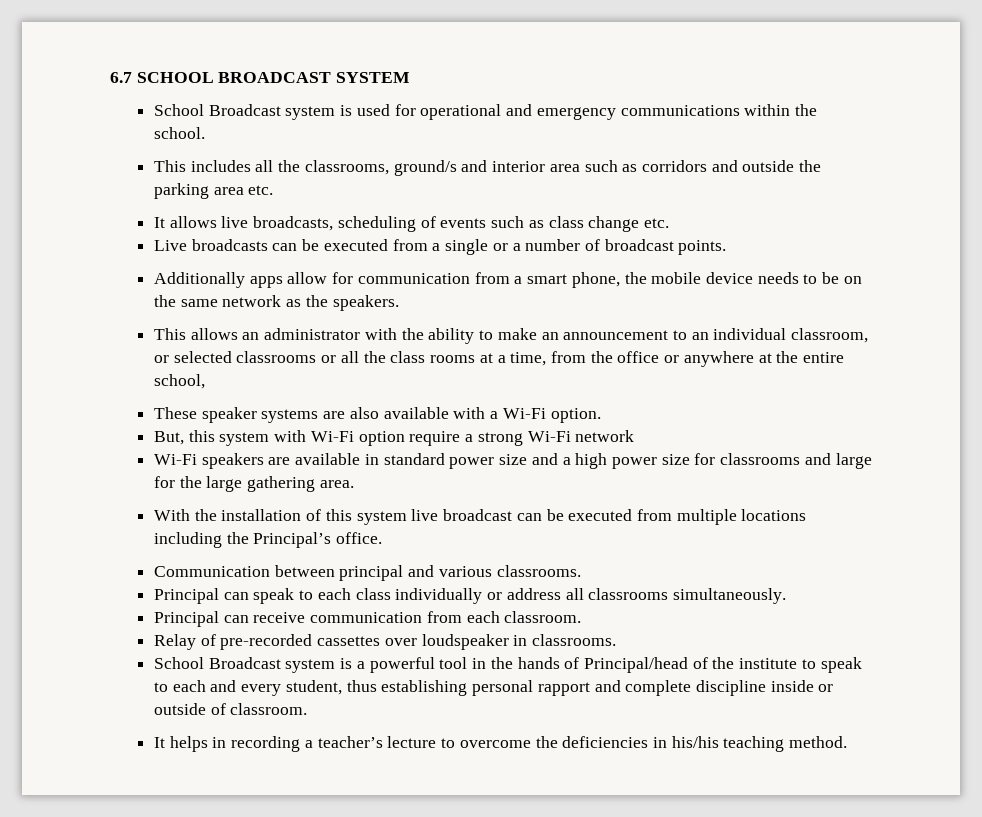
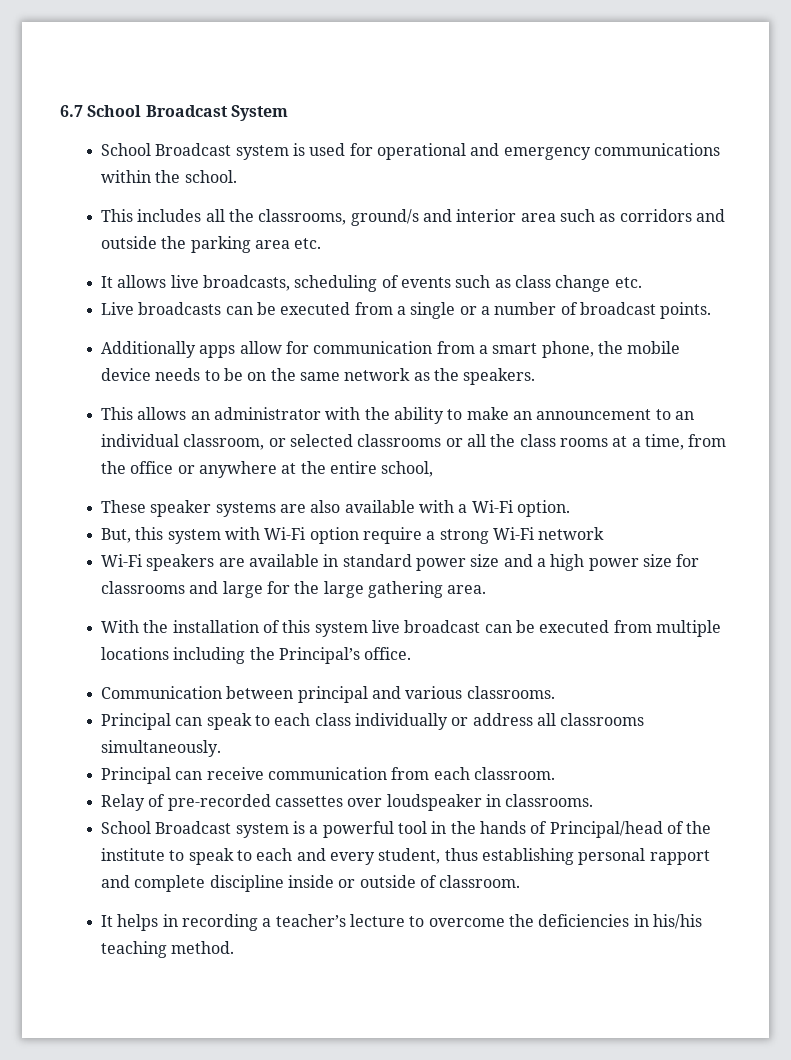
[136,72,411,83] SCHOOL BROADCAST SYSTEM -> [87,105,288,121] School Broadcast System

